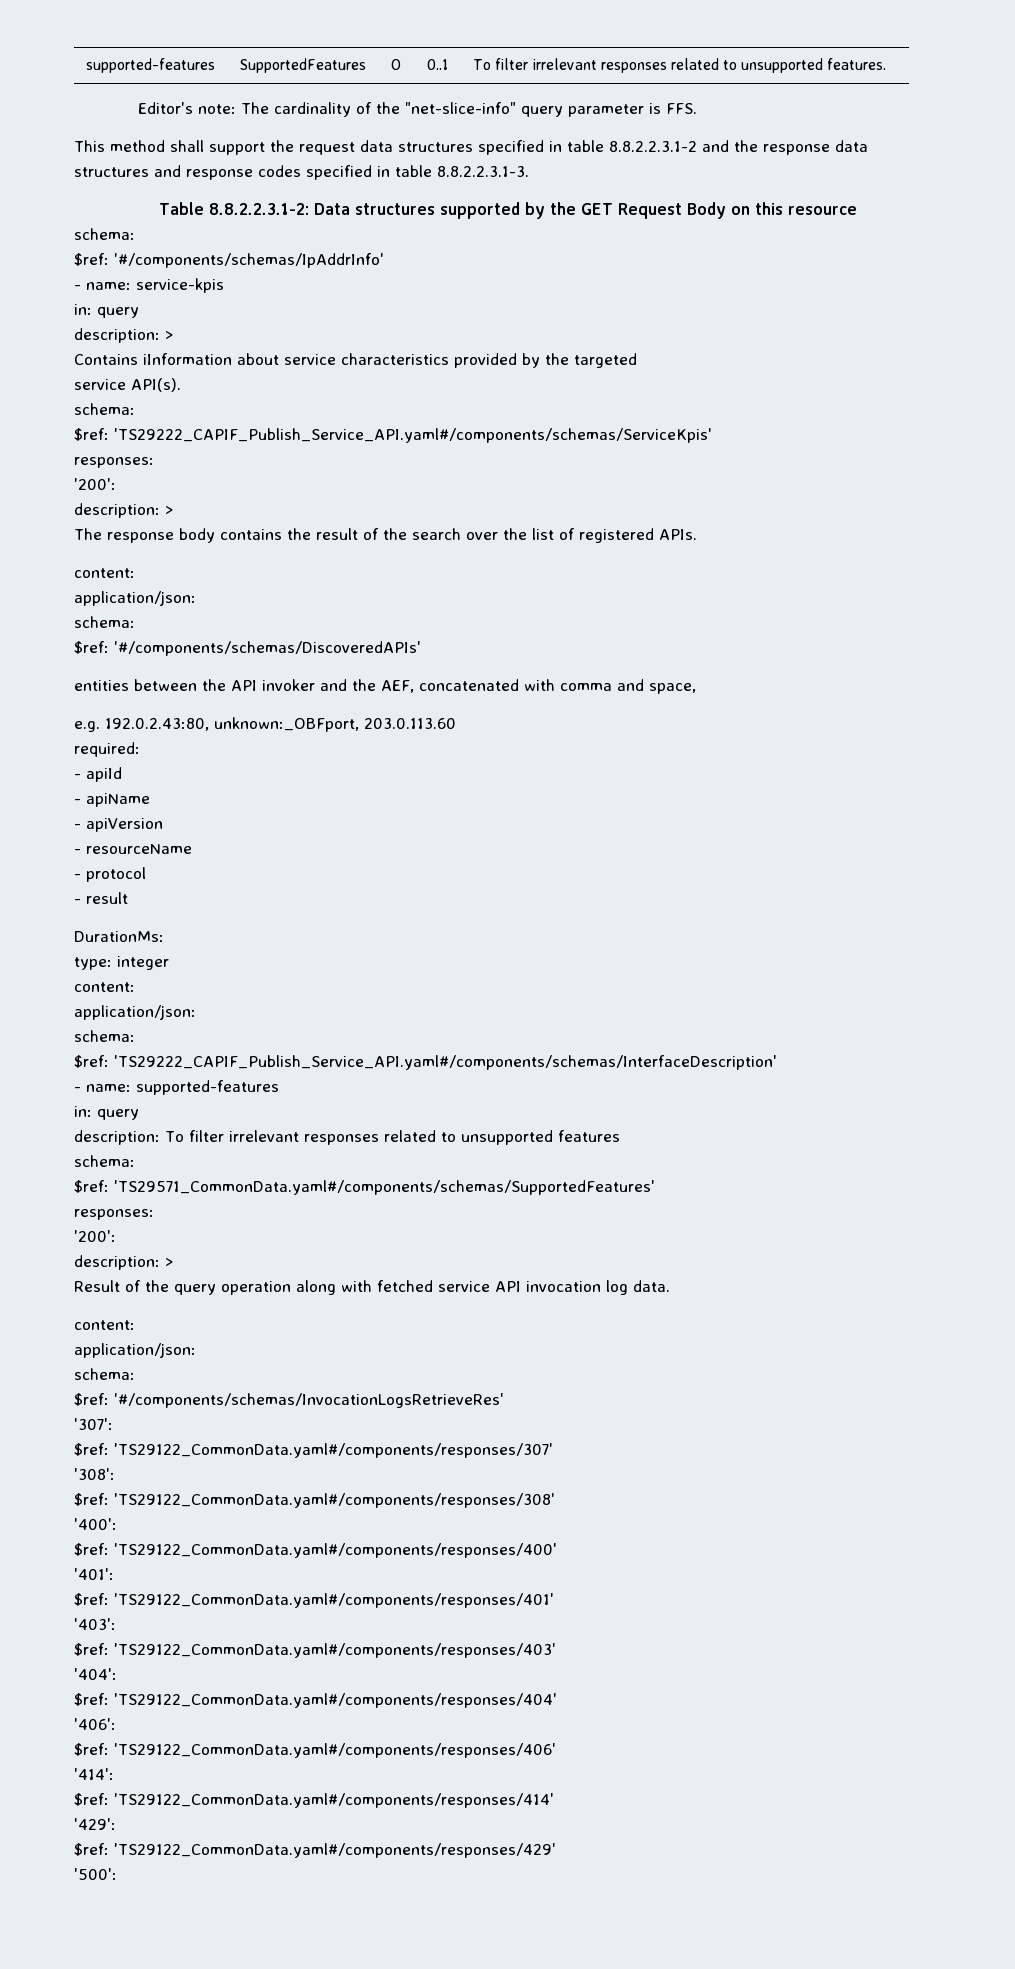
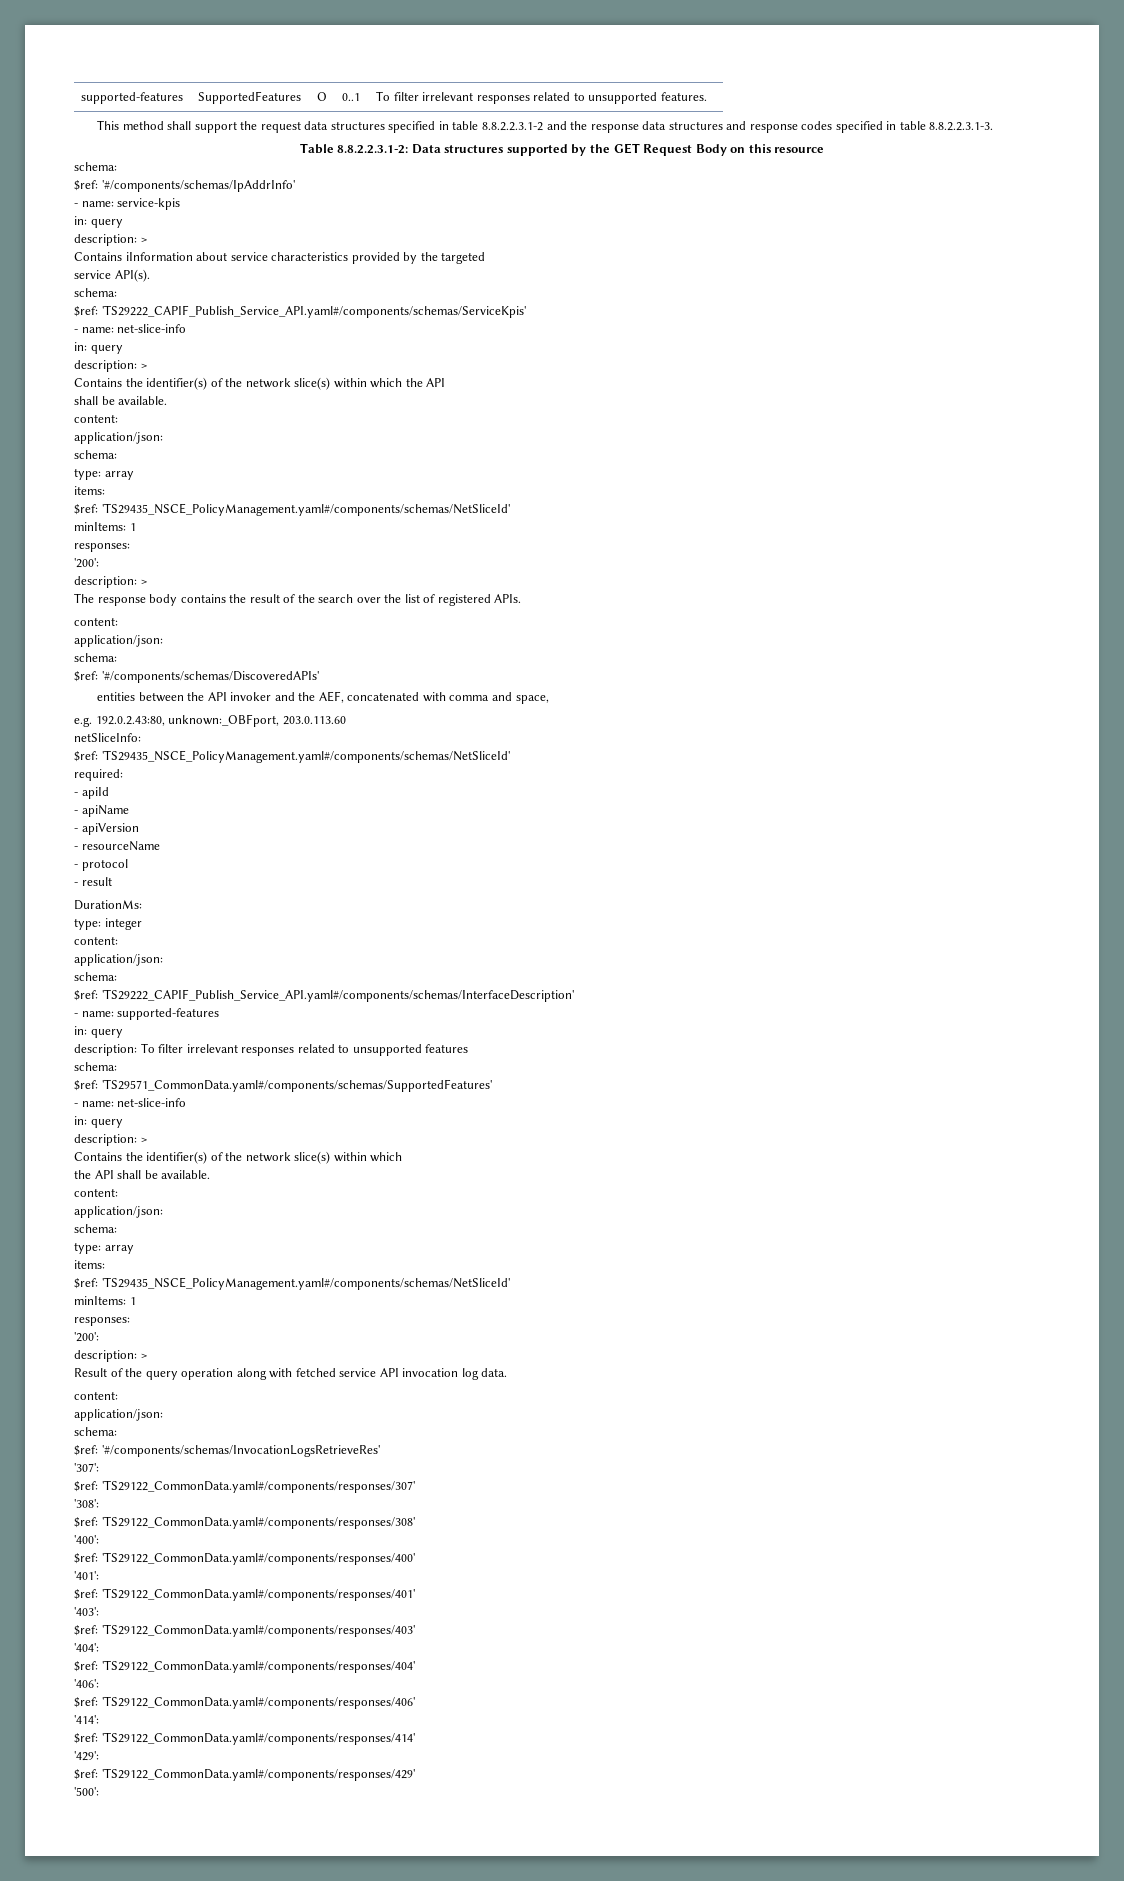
[138,102,698,117] // Editor's note: The cardinality of the "net-slice-info" query parameter is FFS. -> (707, 96) none
(712, 435) none -> [74,324,187,333] [74,342,123,354] [74,360,147,372] [74,377,446,390] [74,396,168,405] [74,414,118,423] [74,432,163,444] [74,450,117,459] [74,468,134,480] [74,486,105,495] [74,503,510,516] [74,522,136,531] // - name: net-slice-info // in: query // description: > // Contains the identifier(s) of the network slice(s) within which the API // shall be available. // content: // application/json: // schema: // type: array // items: // $ref: 'TS29435_NSCE_PolicyManagement.yaml#/components/schemas/NetSliceId' // minItems: 1
(456, 723) none -> [74,733,141,742] [74,750,510,763] // netSliceInfo: // $ref: 'TS29435_NSCE_PolicyManagement.yaml#/components/schemas/NetSliceId'
(655, 1187) none -> [74,1098,187,1107] [74,1116,123,1128] [74,1134,147,1146] [74,1151,403,1164] [74,1170,211,1179] [74,1188,118,1197] [74,1206,163,1218] [74,1224,117,1233] [74,1242,134,1254] [74,1260,105,1269] [74,1277,510,1290] [74,1296,136,1305] // - name: net-slice-info // in: query // description: > // Contains the identifier(s) of the network slice(s) within which // the API shall be available. // content: // application/json: // schema: // type: array // items: // $ref: 'TS29435_NSCE_PolicyManagement.yaml#/components/schemas/NetSliceId' // minItems: 1

